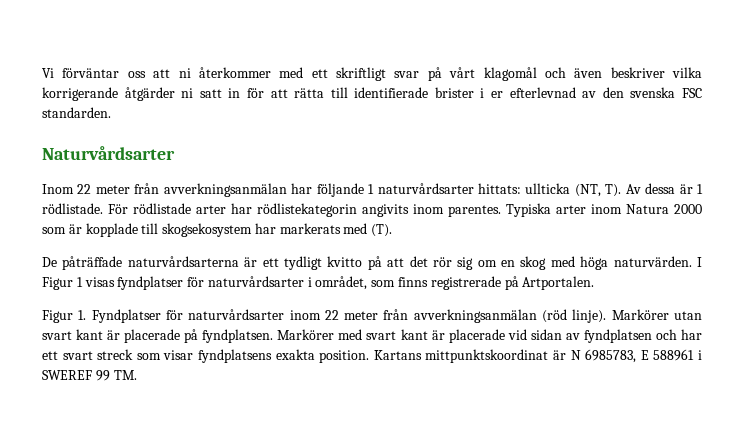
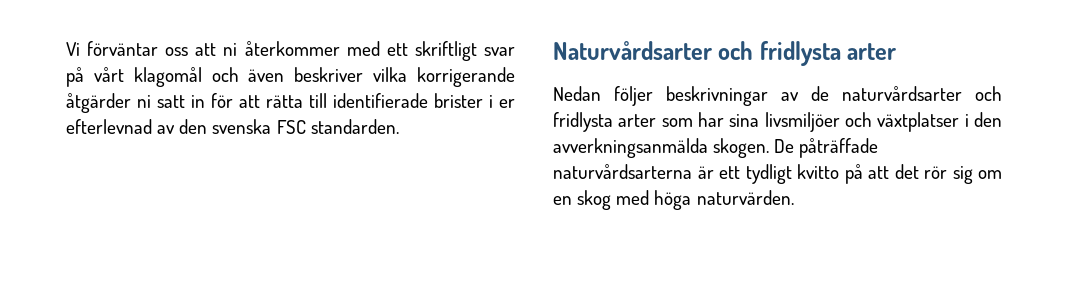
[42,183,703,197] [42,203,702,217] [42,223,393,237] // Inom 22 meter från avverkningsanmälan har följande 1 naturvårdsarter hittats: ullticka (NT, T). Av dessa är 1 rödlistade. För rödlistade arter har rödlistekategorin angivits inom parentes. Typiska arter inom Natura 2000 som är kopplade till skogsekosystem har markerats med (T). // -> [718,41,897,66] [553,86,1002,106] [553,112,1002,132] [553,138,770,158] och fridlysta arter // Nedan följer beskrivningar av de naturvårdsarter och fridlysta arter som har sina livsmiljöer och växtplatser i den avverkningsanmälda skogen.
[697,257,703,267] [42,276,595,290] [42,309,702,323] [42,329,702,343] [42,349,703,363] [42,370,137,381] I Figur 1 visas fyndplatser för naturvårdsarter i området, som finns registrerade på Artportalen. // Figur 1. Fyndplatser för naturvårdsarter inom 22 meter från avverkningsanmälan (röd linje). Markörer utan svart kant är placerade på fyndplatsen. Markörer med svart kant är placerade vid sidan av fyndplatsen och har ett svart streck som visar fyndplatsens exakta position. Kartans mittpunktskoordinat är N 6985783, E 588961 i SWEREF 99 TM. -> (794, 197) none

